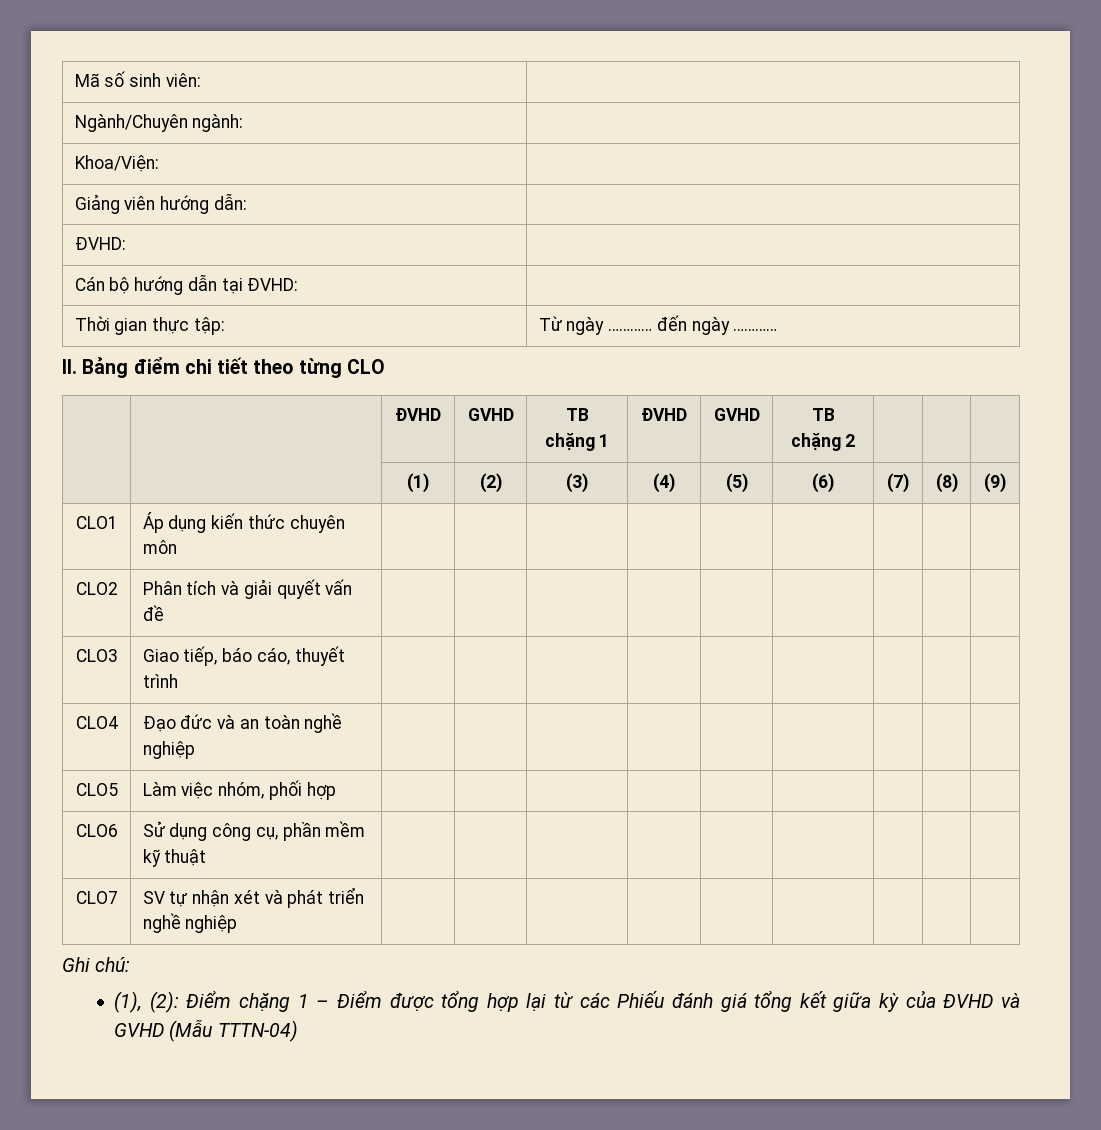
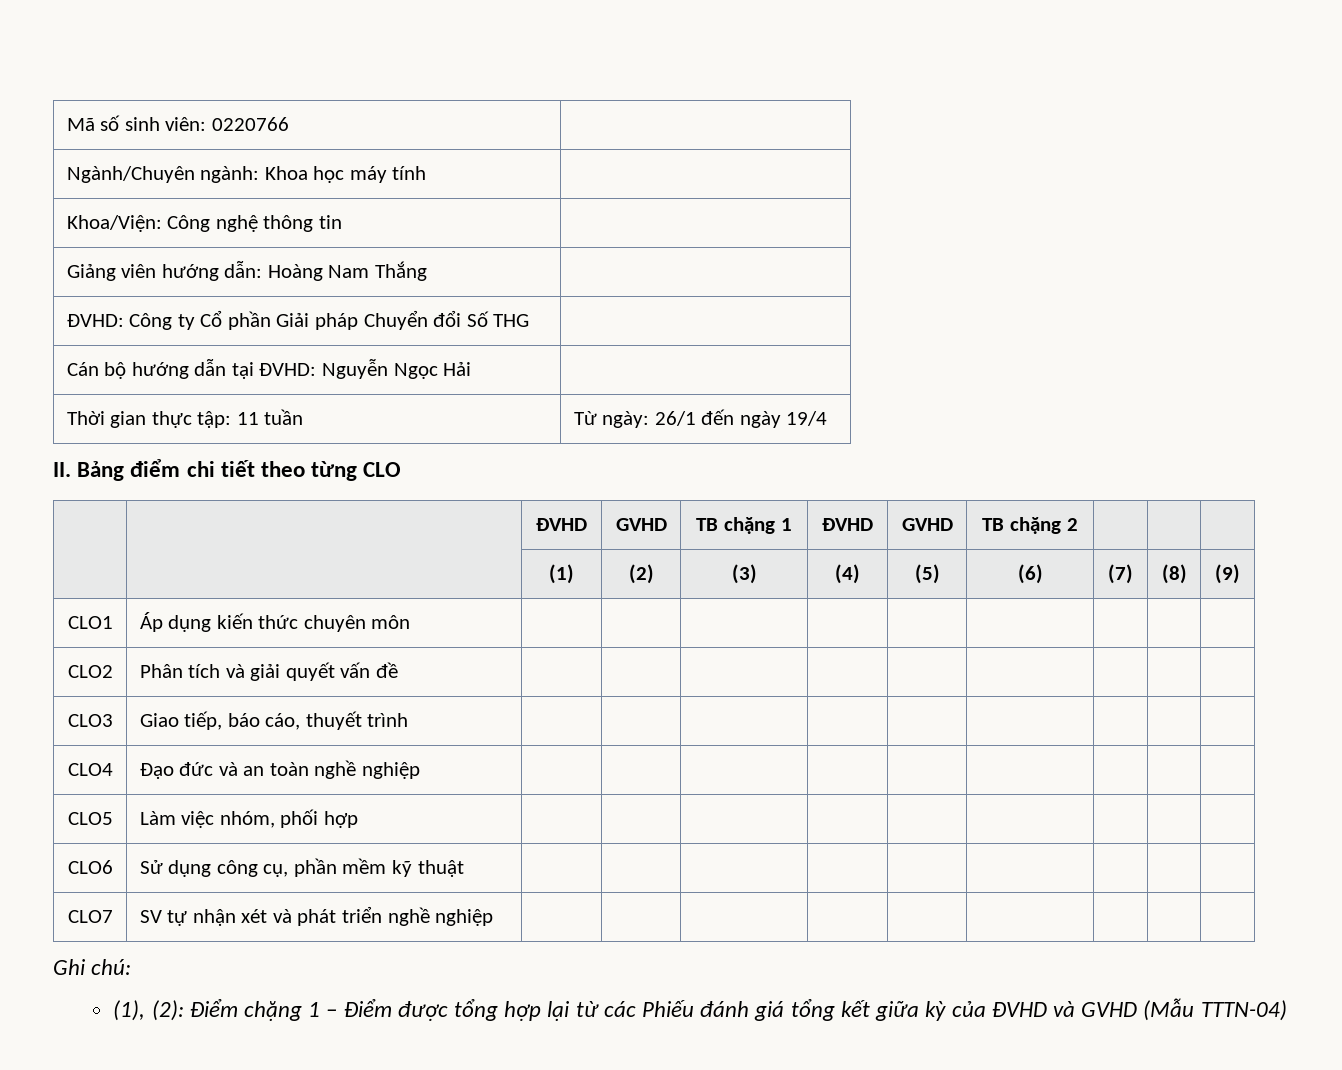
(201, 80) none -> [211,117,289,131] 0220766
[74,155,159,172] [74,193,247,214] [74,237,126,250] | // Khoa/Viện: | // Giảng viên hướng dẫn: | // ĐVHD: -> [264,166,427,183] [66,215,342,232] [66,261,427,281] [66,310,530,330] Khoa học máy tính | // Khoa/Viện: Công nghệ thông tin | // Giảng viên hướng dẫn: Hoàng Nam Thắng | // ĐVHD: Công ty Cổ phần Giải pháp Chuyển đổi Số THG
(299, 284) none -> [321,359,472,379] Nguyễn Ngọc Hải
(225, 326) none -> [236,409,304,425] 11 tuần
[566,317,653,335] ngày ………… -> [602,411,696,428] ngày: 26/1
[733,328,778,331] ………… -> [786,411,828,426] 19/4

